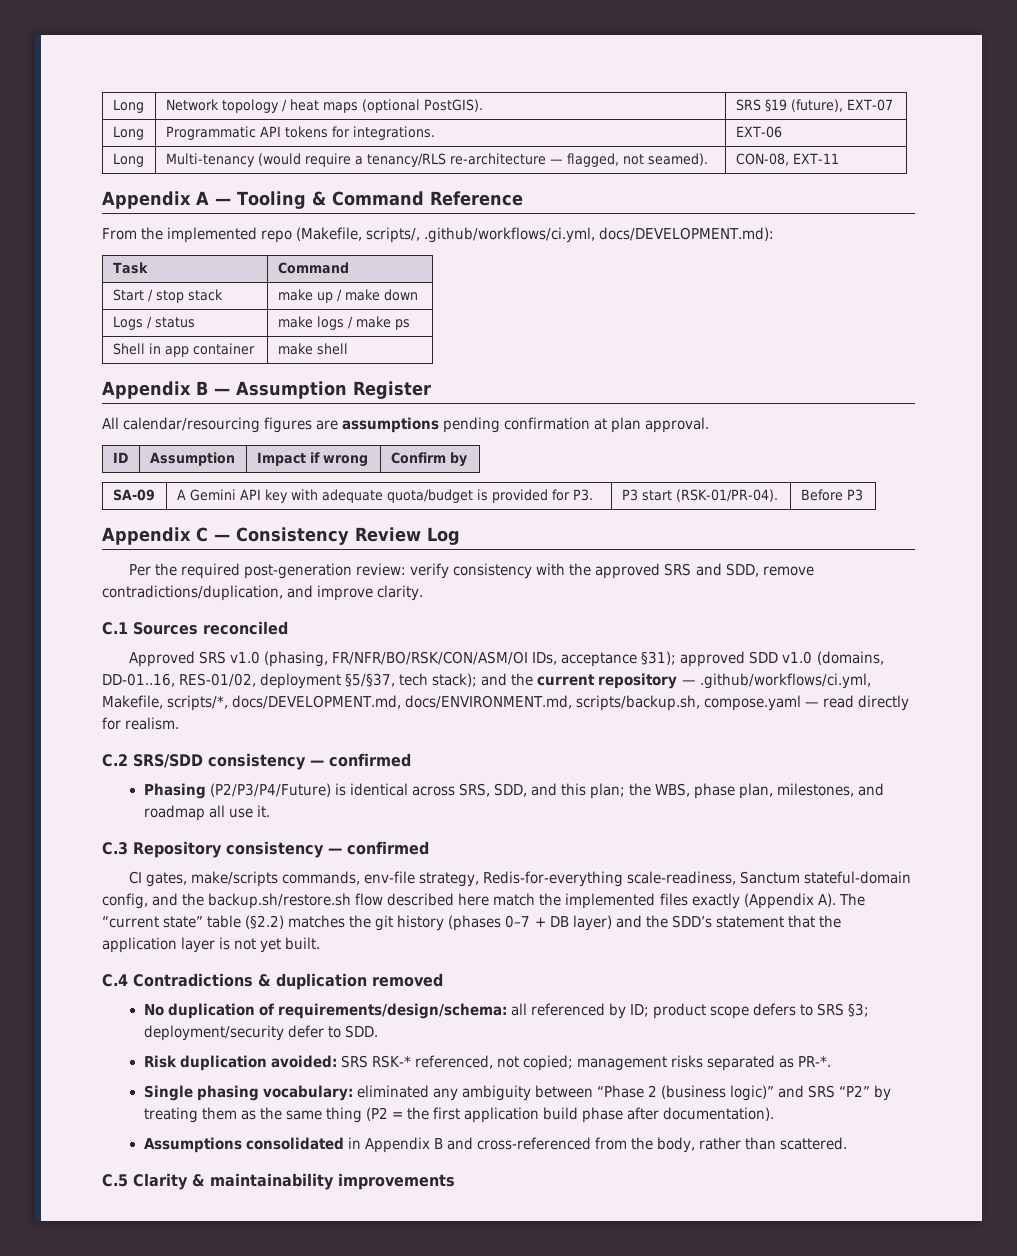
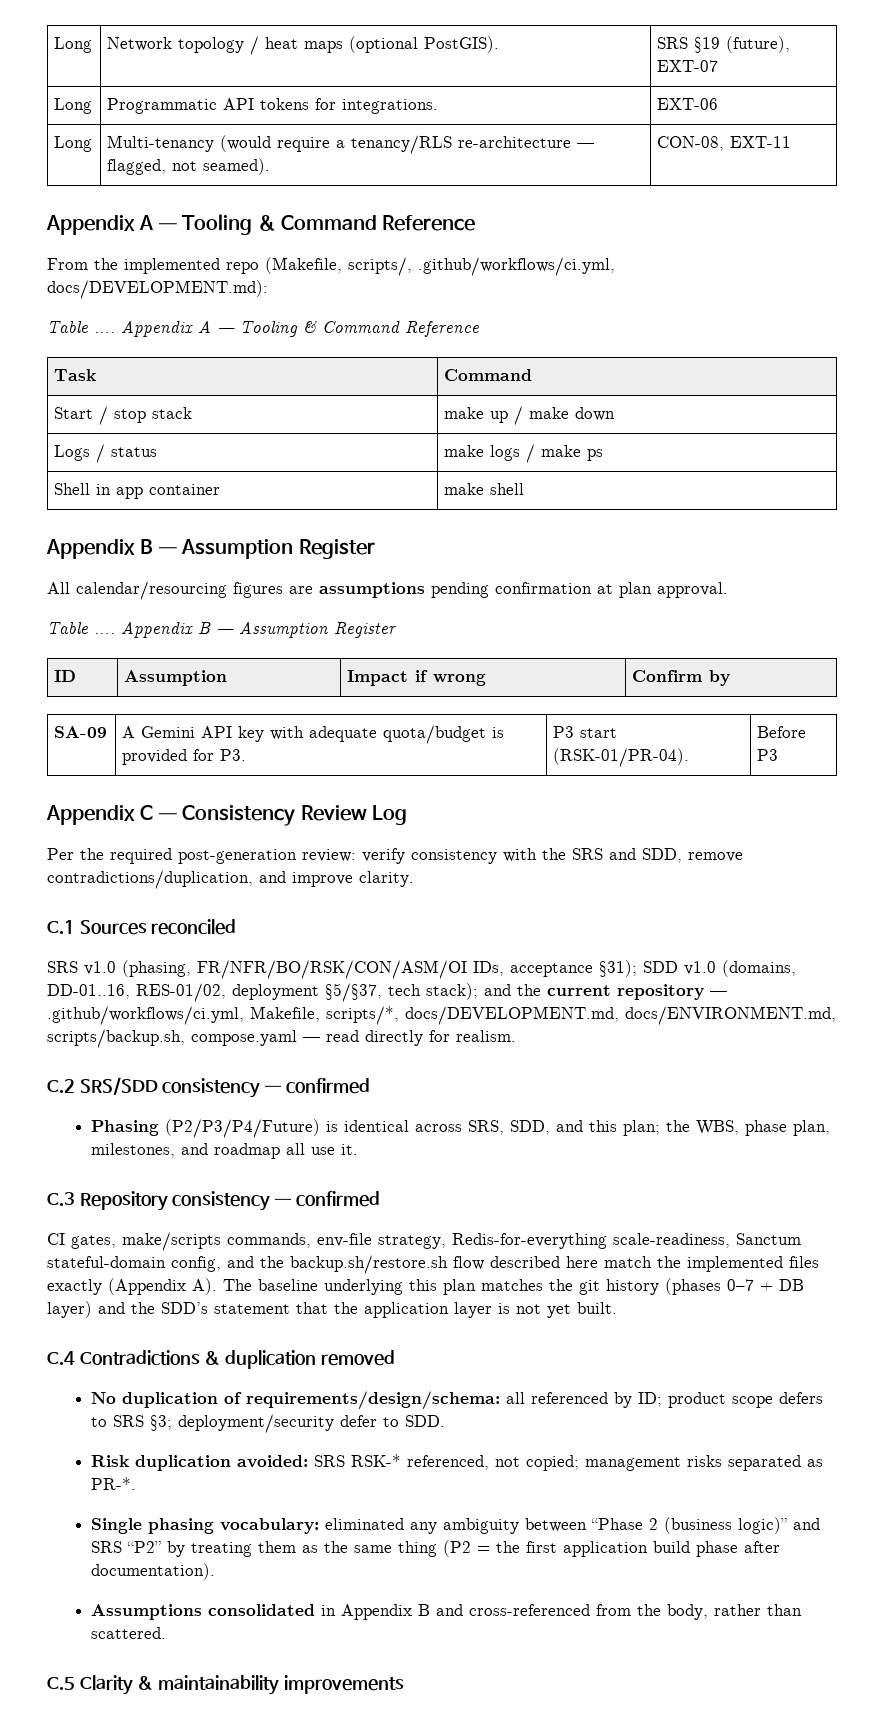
(775, 234) none -> [47,321,479,337] // Table …. Appendix A — Tooling & Command Reference
(710, 425) none -> [47,622,397,638] // Table …. Appendix B — Assumption Register
[595,563,661,579] approved -> (566, 854) none
[128,651,195,667] Approved -> (237, 927) none
[680,651,746,667] approved -> (637, 968) none
[102,915,285,929] “current state” table (§2.2) -> [258,1279,476,1295] baseline underlying this plan

